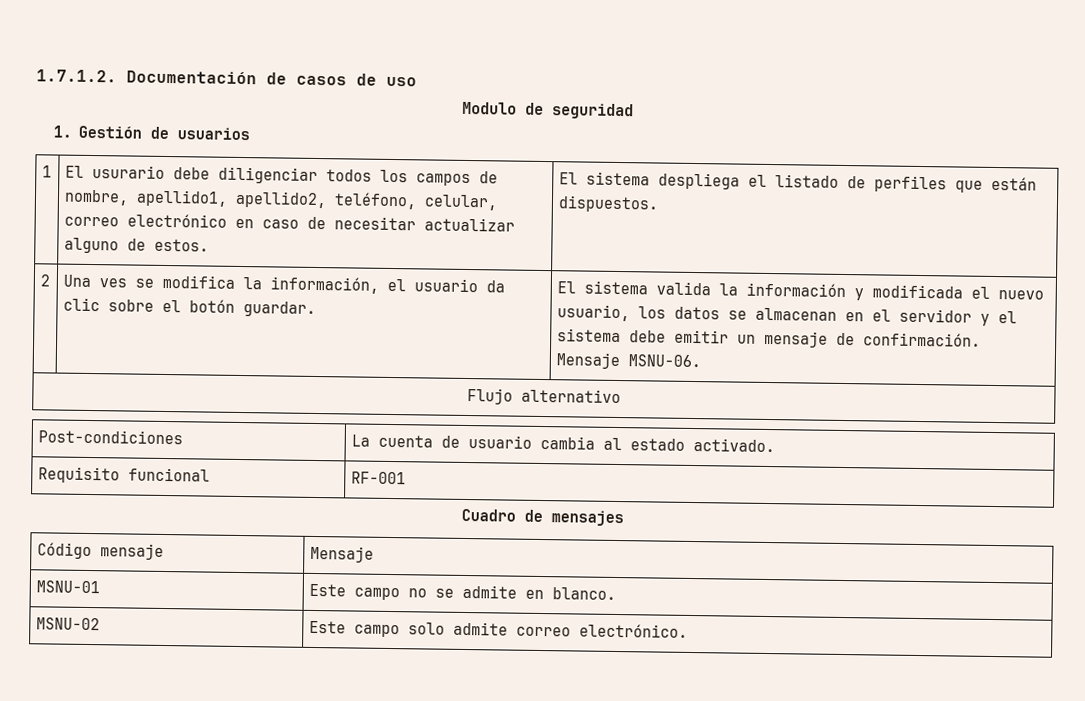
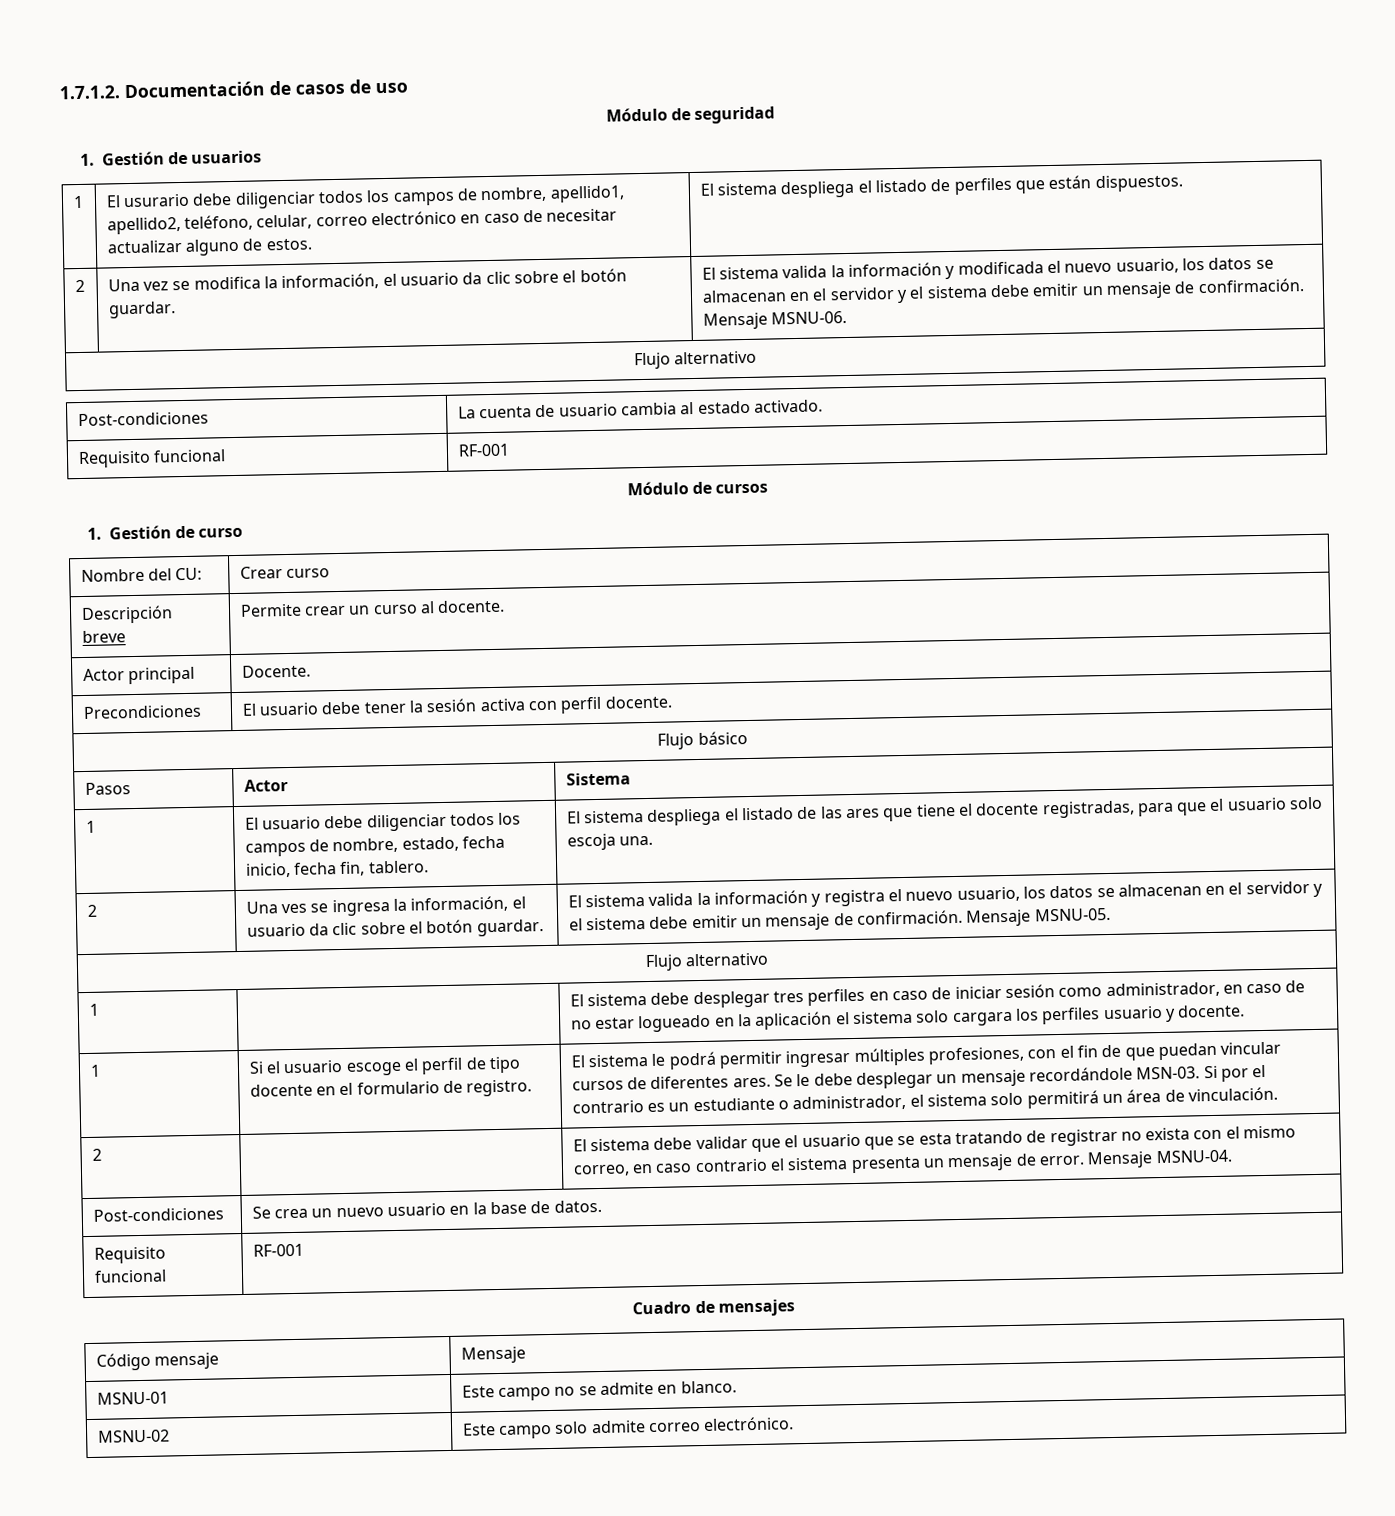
[462,101,517,115] Modulo -> [605,107,668,122] Módulo
[98,278,127,288] ves -> [143,281,170,291] vez
(406, 478) none -> [626,481,769,496] [86,525,244,540] [80,567,203,583] [239,566,331,579] [80,605,173,625] [81,630,126,644] [239,599,506,617] [82,666,196,685] [241,664,311,678] [82,704,202,720] [241,695,673,716] [657,731,748,750] [84,782,131,795] [243,779,288,792] [565,772,631,786] [85,820,96,833] [244,812,522,832] [244,835,505,857] [244,860,429,878] [566,796,1324,826] [566,833,654,851] [86,904,97,917] [245,895,526,917] [246,919,544,937] [567,881,1324,908] [568,907,1111,931] [644,952,770,972] [88,1003,99,1016] [569,980,1306,1009] [570,1004,1246,1033] [89,1064,101,1077] [248,1056,521,1076] [249,1079,533,1097] [570,1041,1282,1070] [571,1064,1267,1091] [571,1086,1278,1114] [91,1148,102,1161] [572,1125,1297,1153] [572,1149,1232,1177] [92,1207,224,1222] [251,1199,602,1219] [93,1246,166,1264] [93,1269,167,1283] [252,1243,304,1257] // Módulo de cursos // 1. Gestión de curso // Nombre del CU: | Crear curso // Descripción breve | Permite crear un curso al docente. // Actor principal | Docente. // Precondiciones | El usuario debe tener la sesión activa con perfil docente. // Flujo básico // Pasos | Actor | Sistema // 1 | El usuario debe diligenciar todos los campos de nombre, estado, fecha inicio, fecha fin, tablero. | El sistema despliega el listado de las ares que tiene el docente registradas, para que el usuario solo escoja una. // 2 | Una ves se ingresa la información, el usuario da clic sobre el botón guardar. | El sistema valida la información y registra el nuevo usuario, los datos se almacenan en el servidor y el sistema debe emitir un mensaje de confirmación. Mensaje MSNU-05. // Flujo alternativo // 1 | | El sistema debe desplegar tres perfiles en caso de iniciar sesión como administrador, en caso de no estar logueado en la aplicación el sistema solo cargara los perfiles usuario y docente. // 1 | Si el usuario escoge el perfil de tipo docente en el formulario de registro. | El sistema le podrá permitir ingresar múltiples profesiones, con el fin de que puedan vincular cursos de diferentes ares. Se le debe desplegar un mensaje recordándole MSN-03. Si por el contrario es un estudiante o administrador, el sistema solo permitirá un área de vinculación. // 2 | | El sistema debe validar que el usuario que se esta tratando de registrar no exista con el mismo correo, en caso contrario el sistema presenta un mensaje de error. Mensaje MSNU-04. // Post-condiciones | Se crea un nuevo usuario en la base de datos. // Requisito funcional | RF-001

